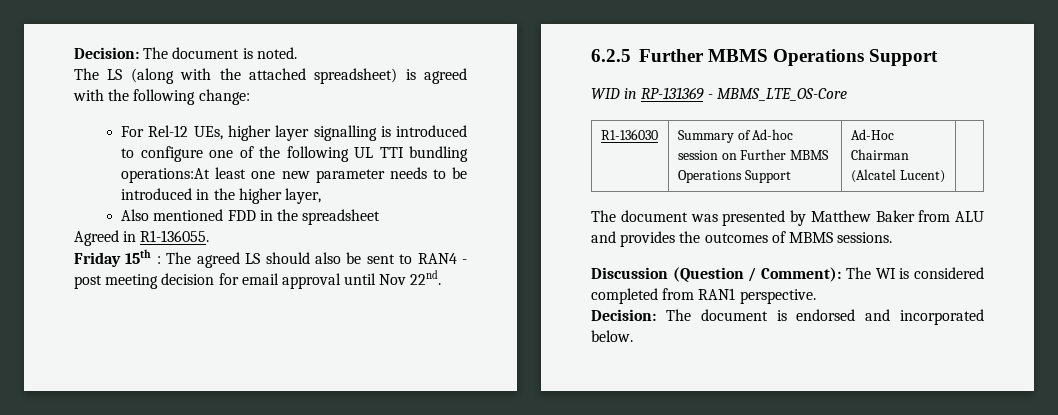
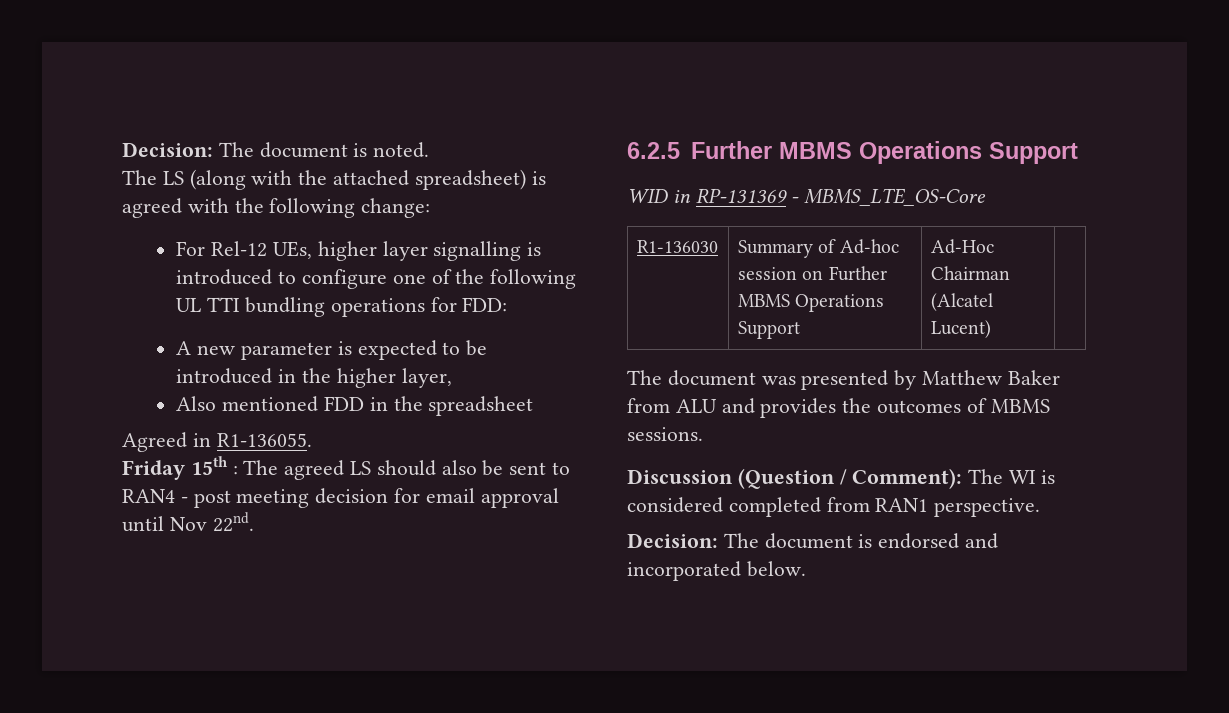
[121,167,427,183] operations:At least one new parameter needs -> [330,297,508,317] [176,340,437,360] operations for FDD: // A new parameter is expected

